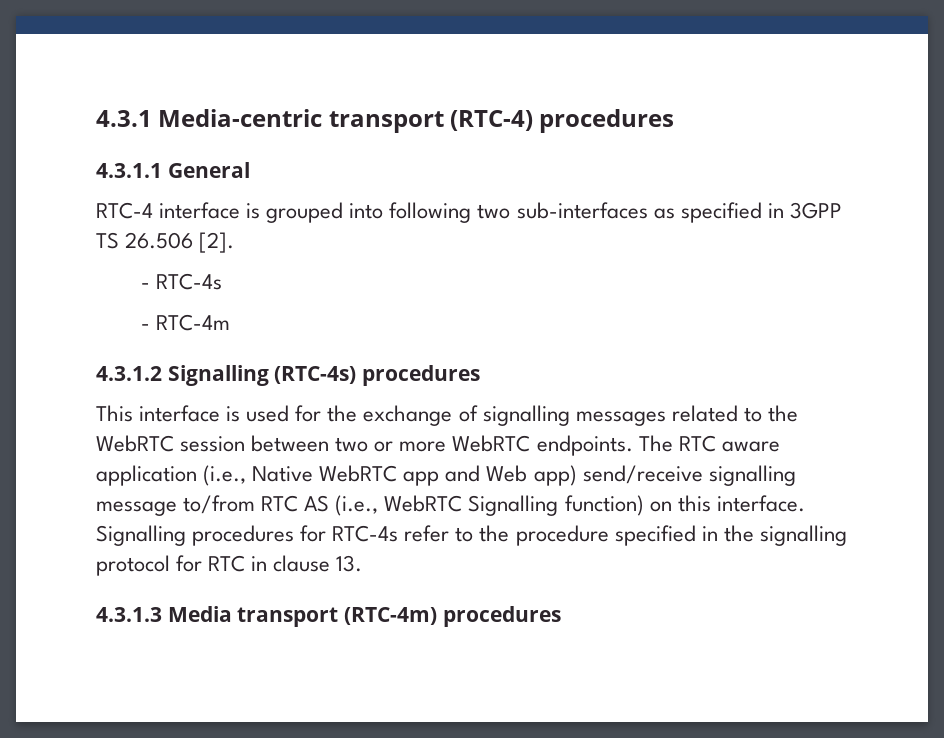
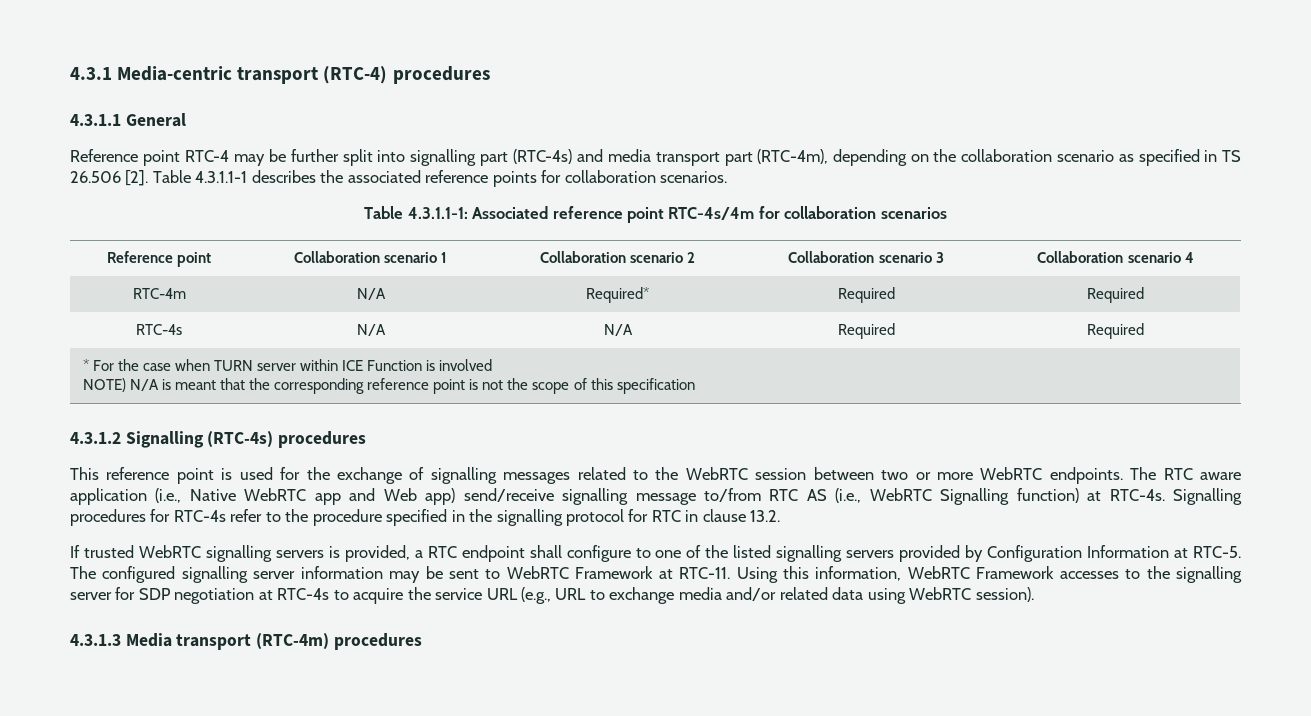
[96,202,648,223] RTC-4 interface is grouped into following two sub-interfaces -> [70,149,1114,166] Reference point RTC-4 may be further split into signalling part (RTC-4s) and media transport part (RTC-4m), depending on the collaboration scenario
[789,202,842,219] 3GPP -> (1218, 156) none
[140,273,222,290] [140,314,230,331] // - RTC-4s // - RTC-4m -> [152,170,727,187] [364,206,947,223] [106,251,212,267] [293,251,448,263] [539,251,696,263] [788,251,944,263] [1037,251,1194,263] [132,288,186,299] [356,288,386,300] [586,287,649,303] [837,287,895,303] [1087,287,1144,303] [136,324,183,335] [356,324,386,336] [603,324,633,336] [837,323,895,339] [1087,323,1144,339] [82,359,493,371] [82,378,695,394] Table 4.3.1.1-1 describes the associated reference points for collaboration scenarios. // Table 4.3.1.1-1: Associated reference point RTC-4s/4m for collaboration scenarios // Reference point | Collaboration scenario 1 | Collaboration scenario 2 | Collaboration scenario 3 | Collaboration scenario 4 // RTC-4m | N/A | Required* | Required | Required // RTC-4s | N/A | N/A | Required | Required // * For the case when TURN server within ICE Function is involved // NOTE) N/A is meant that the corresponding reference point is not the scope of this specification
[139,405,221,422] interface -> [106,467,214,484] reference point
[649,495,805,512] on this interface. -> [1087,489,1165,501] at RTC-4s.
[336,555,363,572] 13. -> [750,510,781,522] [70,545,1242,562] [70,566,1242,583] [70,587,1034,604] 13.2. // If trusted WebRTC signalling servers is provided, a RTC endpoint shall configure to one of the listed signalling servers provided by Configuration Information at RTC-5. The configured signalling server information may be sent to WebRTC Framework at RTC-11. Using this information, WebRTC Framework accesses to the signalling server for SDP negotiation at RTC-4s to acquire the service URL (e.g., URL to exchange media and/or related data using WebRTC session).

